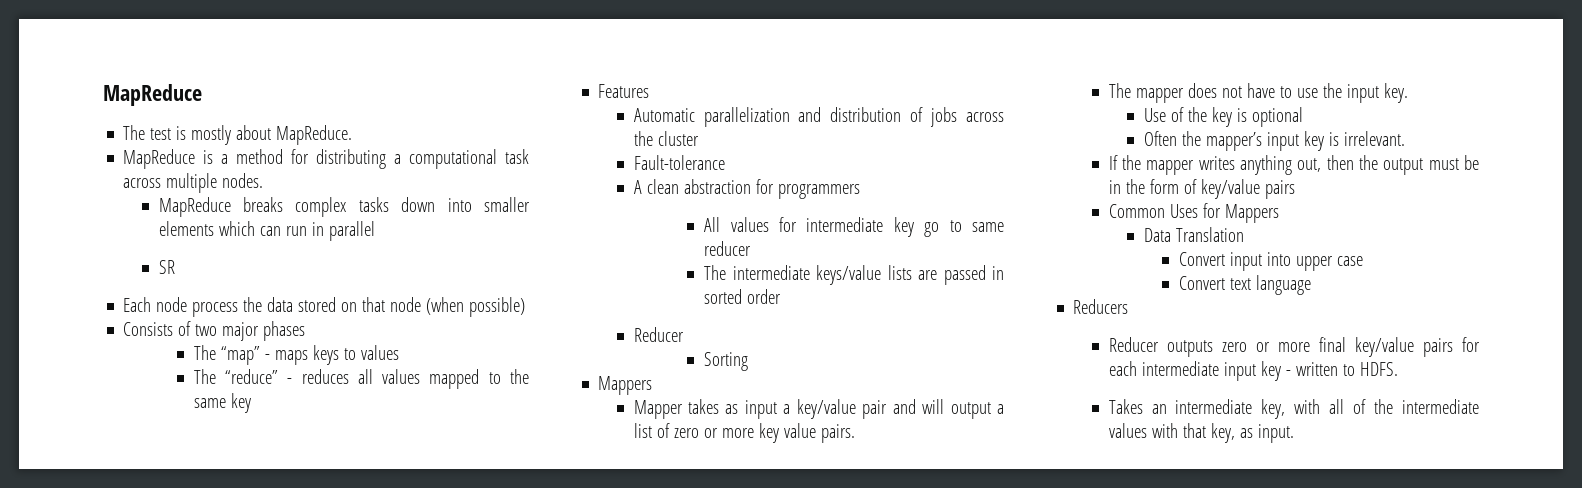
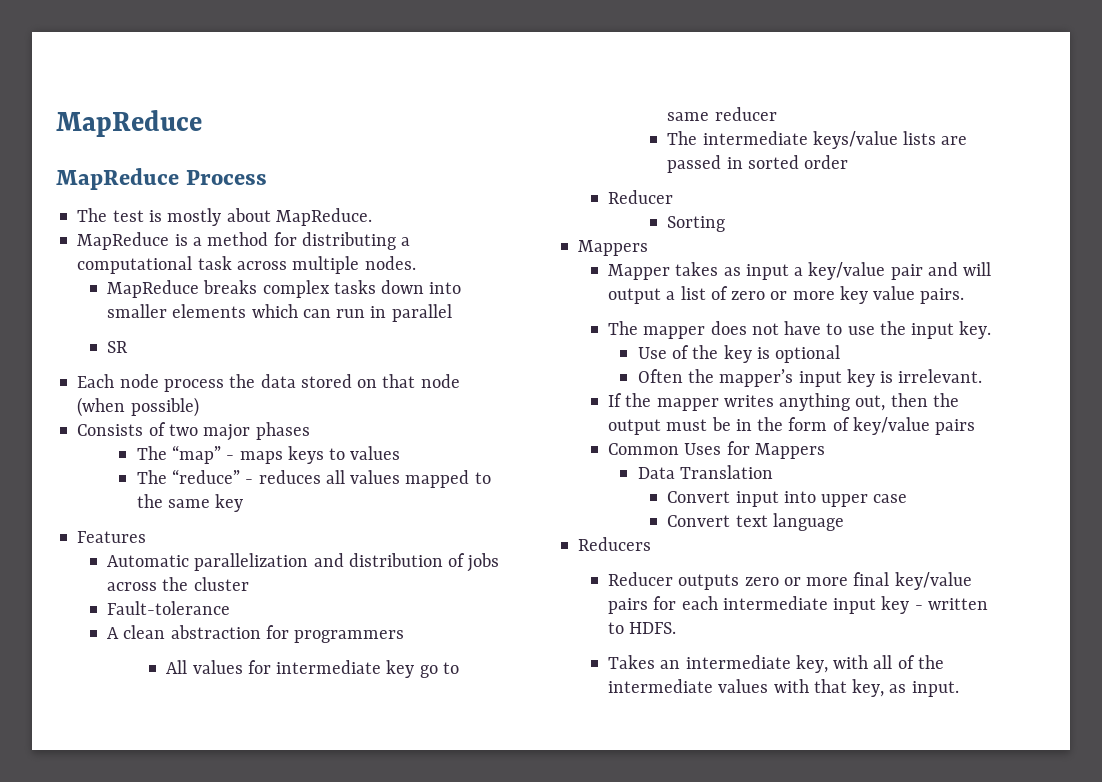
[103,84,202,106] MapReduce -> [56,110,202,137] [56,168,268,190] MapReduce // MapReduce Process

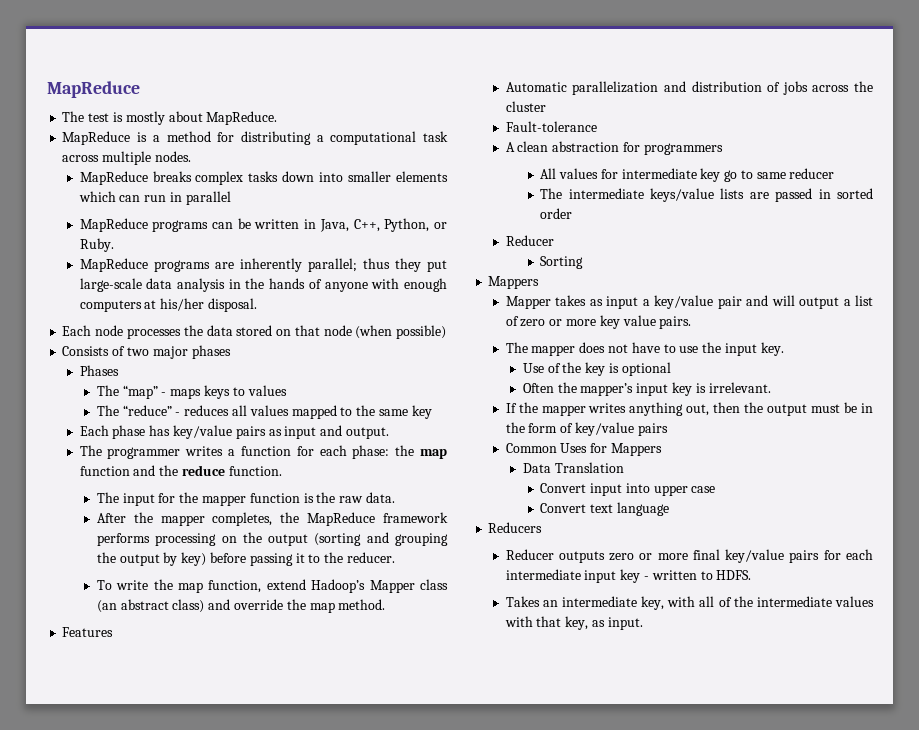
[56,110,202,137] [56,168,268,190] MapReduce // MapReduce Process -> [47,81,140,98] MapReduce
[107,341,129,353] SR -> [79,218,448,232] [79,238,114,252] [79,258,447,272] [79,278,448,292] [79,298,257,312] MapReduce programs can be written in Java, C++, Python, or Ruby. // MapReduce programs are inherently parallel; thus they put large-scale data analysis in the hands of anyone with enough computers at his/her disposal.
[163,379,224,392] process -> [126,328,181,339] processes
(310, 431) none -> [79,365,119,376] // Phases
(244, 503) none -> [79,425,389,439] [79,445,447,459] [79,465,282,476] [96,492,395,506] [96,512,448,526] [96,532,448,546] [96,552,395,566] [96,579,448,593] [96,599,386,613] // Each phase has key/value pairs as input and output. // The programmer writes a function for each phase: the map function and the reduce function. // The input for the mapper function is the raw data. // After the mapper completes, the MapReduce framework performs processing on the output (sorting and grouping the output by key) before passing it to the reducer. // To write the map function, extend Hadoop’s Mapper class (an abstract class) and override the map method.

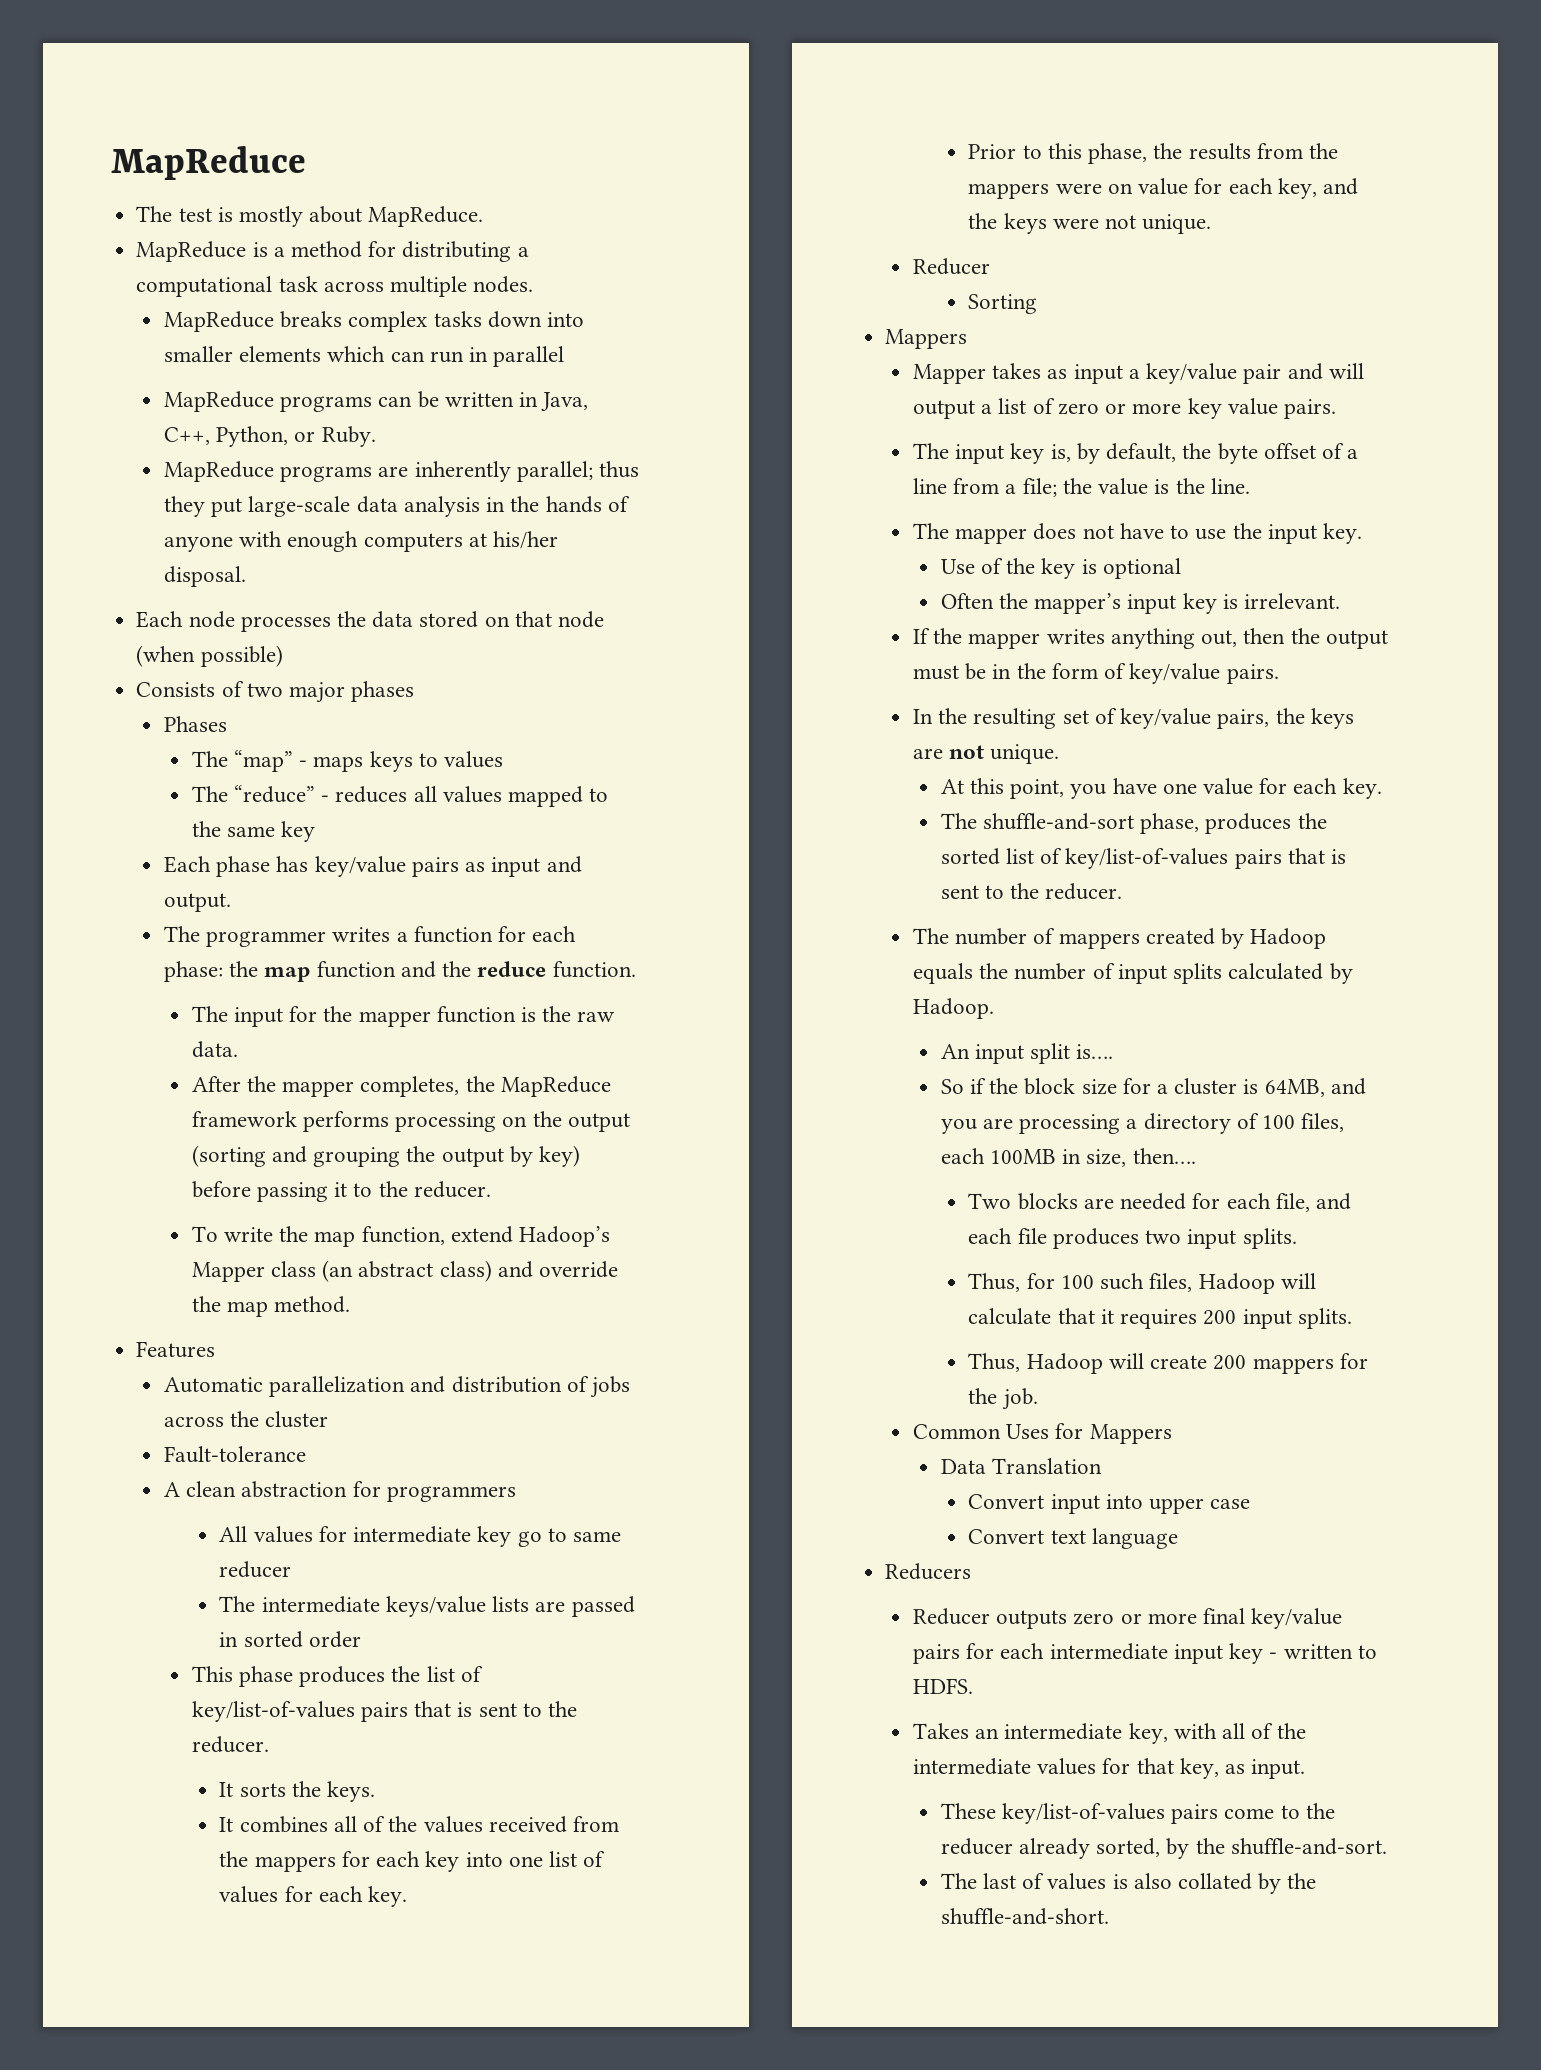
(573, 213) none -> [191,1666,483,1687] [191,1701,578,1722] [191,1736,269,1753] [219,1781,376,1802] [219,1816,619,1833] [219,1851,606,1872] [219,1886,408,1907] [968,143,1338,164] [968,178,1358,199] [968,213,1212,234] // This phase produces the list of key/list-of-values pairs that is sent to the reducer. // It sorts the keys. // It combines all of the values received from the mappers for each key into one list of values for each key. // Prior to this phase, the results from the mappers were on value for each key, and the keys were not unique.
(692, 322) none -> [913,443,1359,464] [913,478,1250,497] // The input key is, by default, the byte offset of a line from a file; the value is the line.
[637,423,668,436] pairs -> [1226,664,1279,684] [913,708,1354,729] [913,744,1060,764] [940,778,1382,799] [940,813,1327,834] [940,848,1347,869] [940,883,1123,900] [913,928,1327,949] [913,963,1353,984] [913,998,995,1019] [940,1043,1114,1064] [940,1078,1366,1097] [940,1113,1345,1134] [940,1148,1196,1167] [968,1193,1351,1212] [968,1228,1297,1249] [968,1273,1316,1294] [968,1308,1352,1329] [968,1353,1368,1374] [968,1388,1038,1410] pairs. // In the resulting set of key/value pairs, the keys are not unique. // At this point, you have one value for each key. // The shuffle-and-sort phase, produces the sorted list of key/list-of-values pairs that is sent to the reducer. // The number of mappers created by Hadoop equals the number of input splits calculated by Hadoop. // An input split is…. // So if the block size for a cluster is 64MB, and you are processing a directory of 100 files, each 100MB in size, then…. // Two blocks are needed for each file, and each file produces two input splits. // Thus, for 100 such files, Hadoop will calculate that it requires 200 input splits. // Thus, Hadoop will create 200 mappers for the job.
[504,616,533,627] with -> [1102,1758,1131,1774] for
(643, 623) none -> [940,1803,1335,1824] [940,1838,1387,1859] [940,1873,1317,1894] [940,1908,1109,1925] // These key/list-of-values pairs come to the reducer already sorted, by the shuffle-and-sort. // The last of values is also collated by the shuffle-and-short.

